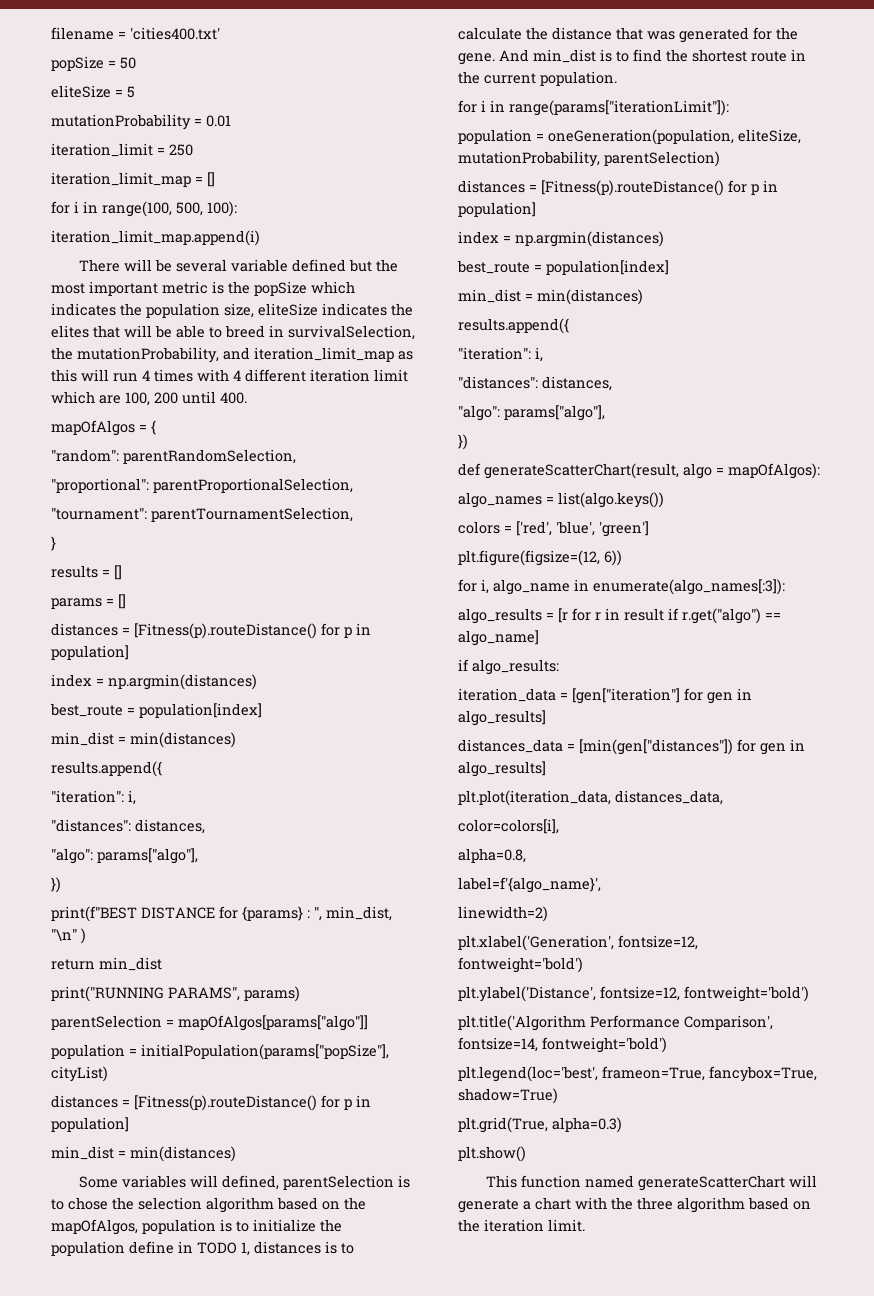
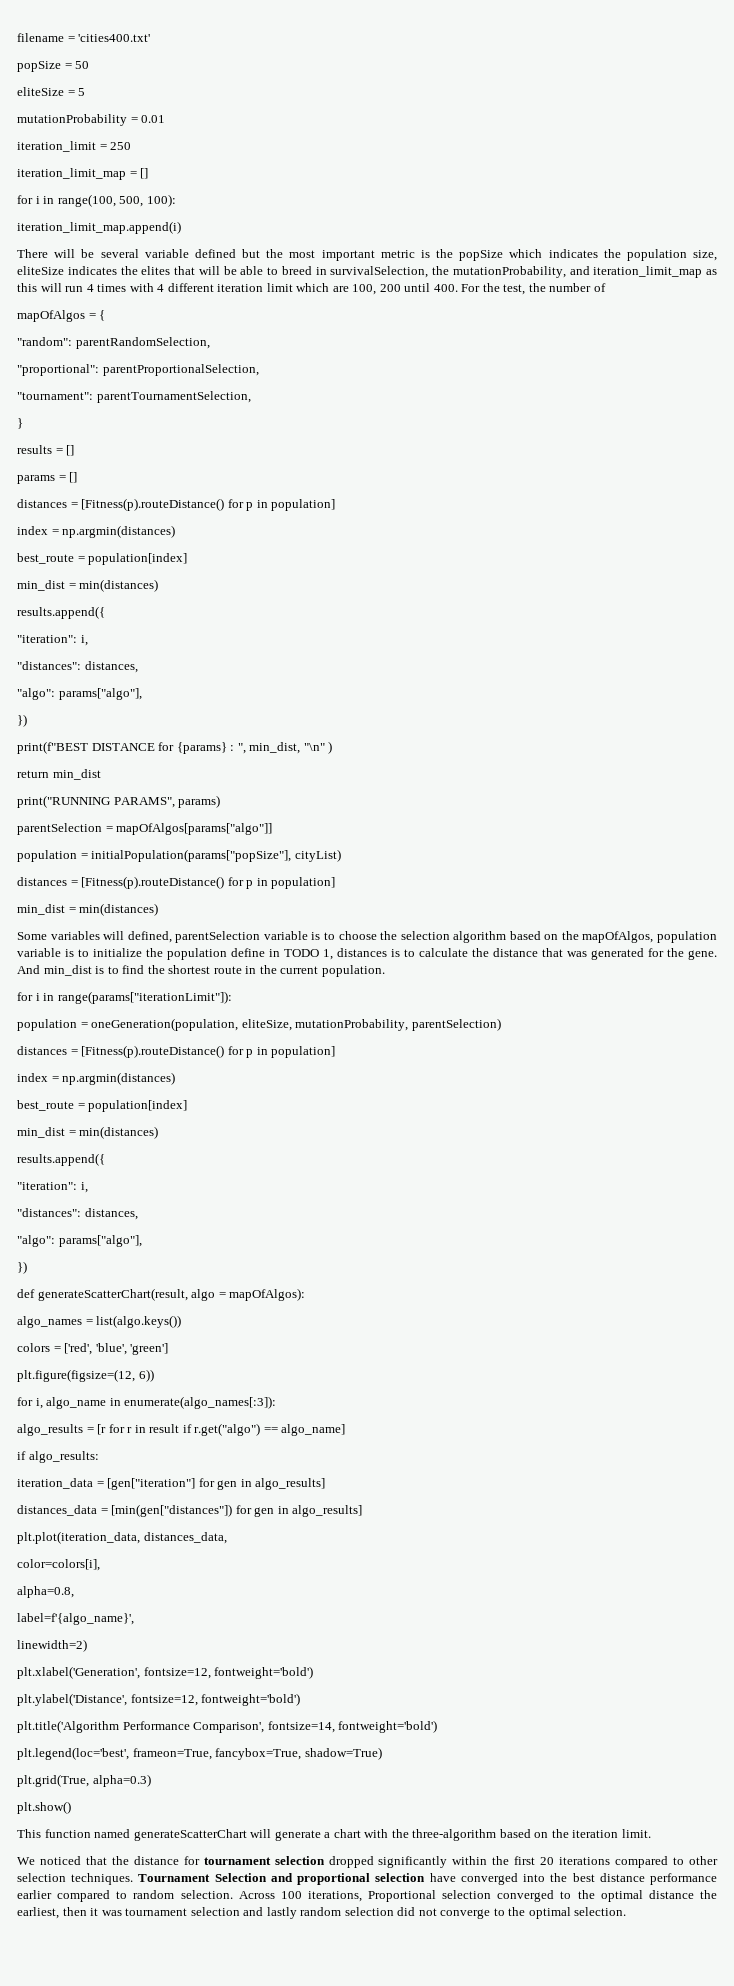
(247, 398) none -> [461,283,606,295] For the test, the number of
[397,1175,410,1188] [51,1197,108,1210] is to chose -> [263,931,377,940] variable is to choose
(216, 1226) none -> [17,948,61,957] variable
[637,1197,745,1213] three algorithm -> [412,1829,497,1841] three-algorithm
(585, 1225) none -> [17,1856,719,1868] [17,1873,718,1885] [17,1890,717,1902] [17,1907,627,1919] // We noticed that the distance for tournament selection dropped significantly within the first 20 iterations compared to other selection techniques. Tournament Selection and proportional selection have converged into the best distance performance earlier compared to random selection. Across 100 iterations, Proportional selection converged to the optimal distance the earliest, then it was tournament selection and lastly random selection did not converge to the optimal selection.

